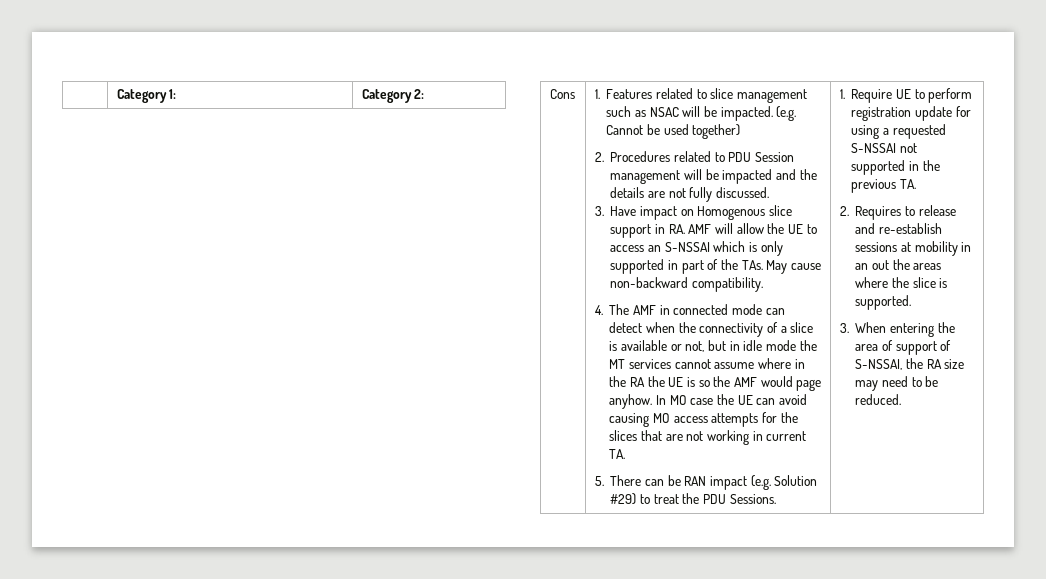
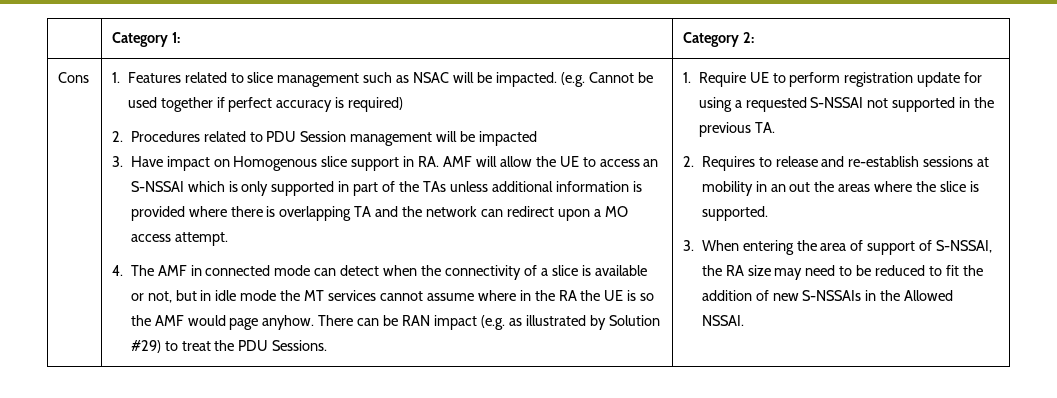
[692,124,741,139] together) -> [160,97,404,112] together if perfect accuracy is required)
[776,169,817,180] [610,187,770,202] and the details are not fully discussed. -> (538, 138) none
[741,260,821,274] [610,277,764,292] TAs. May cause non-backward compatibility. -> [422,181,642,192] [130,206,628,221] [130,232,228,246] TAs unless additional information is provided where there is overlapping TA and the network can redirect upon a MO access attempt.
[656,394,807,405] [609,412,798,427] [609,430,807,445] [609,449,626,459] [594,476,604,486] In MO case the UE can avoid causing MO access attempts for the slices that are not working in current TA. // 5. -> (315, 322) none
(771, 482) none -> [508,315,606,330] as illustrated by
[855,394,902,405] reduced. -> [875,265,983,276] [701,290,954,301] [701,315,744,326] reduced to fit the addition of new S-NSSAIs in the Allowed NSSAI.

